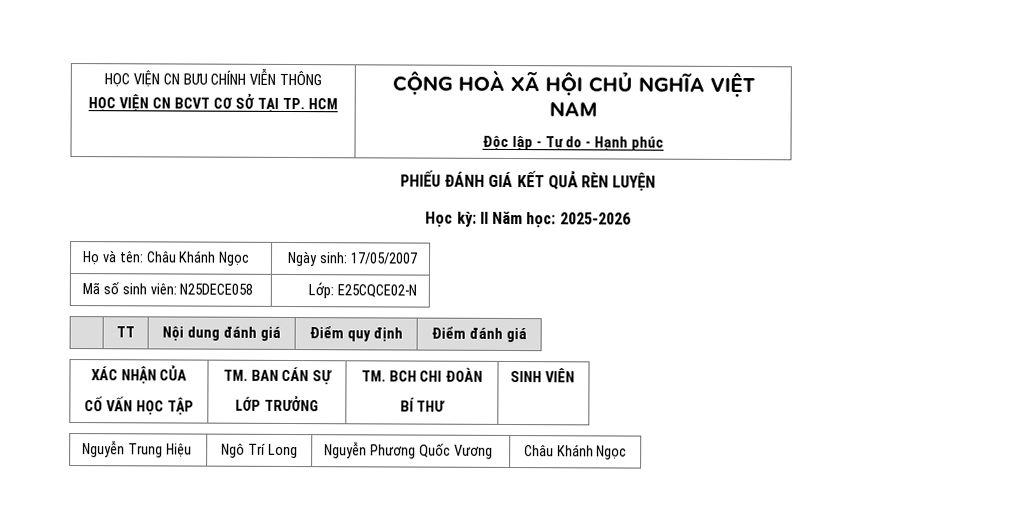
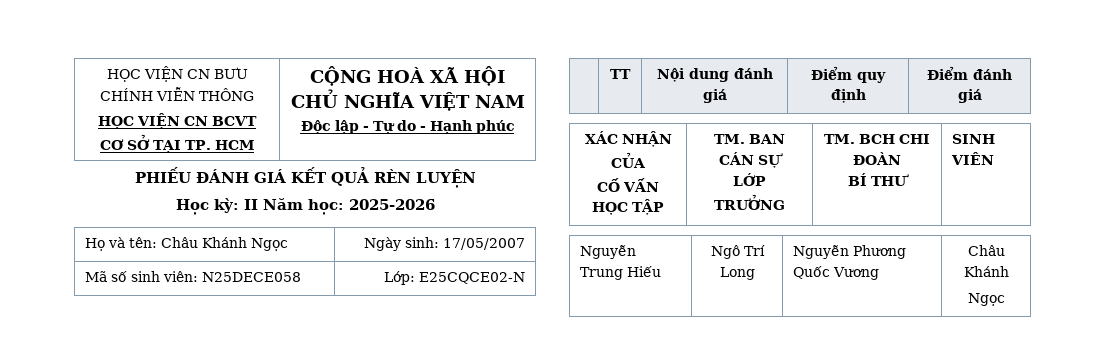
[165,443,192,458] Hiệu -> [626,266,661,277] Hiếu
(594, 450) none -> (1009, 271) //

